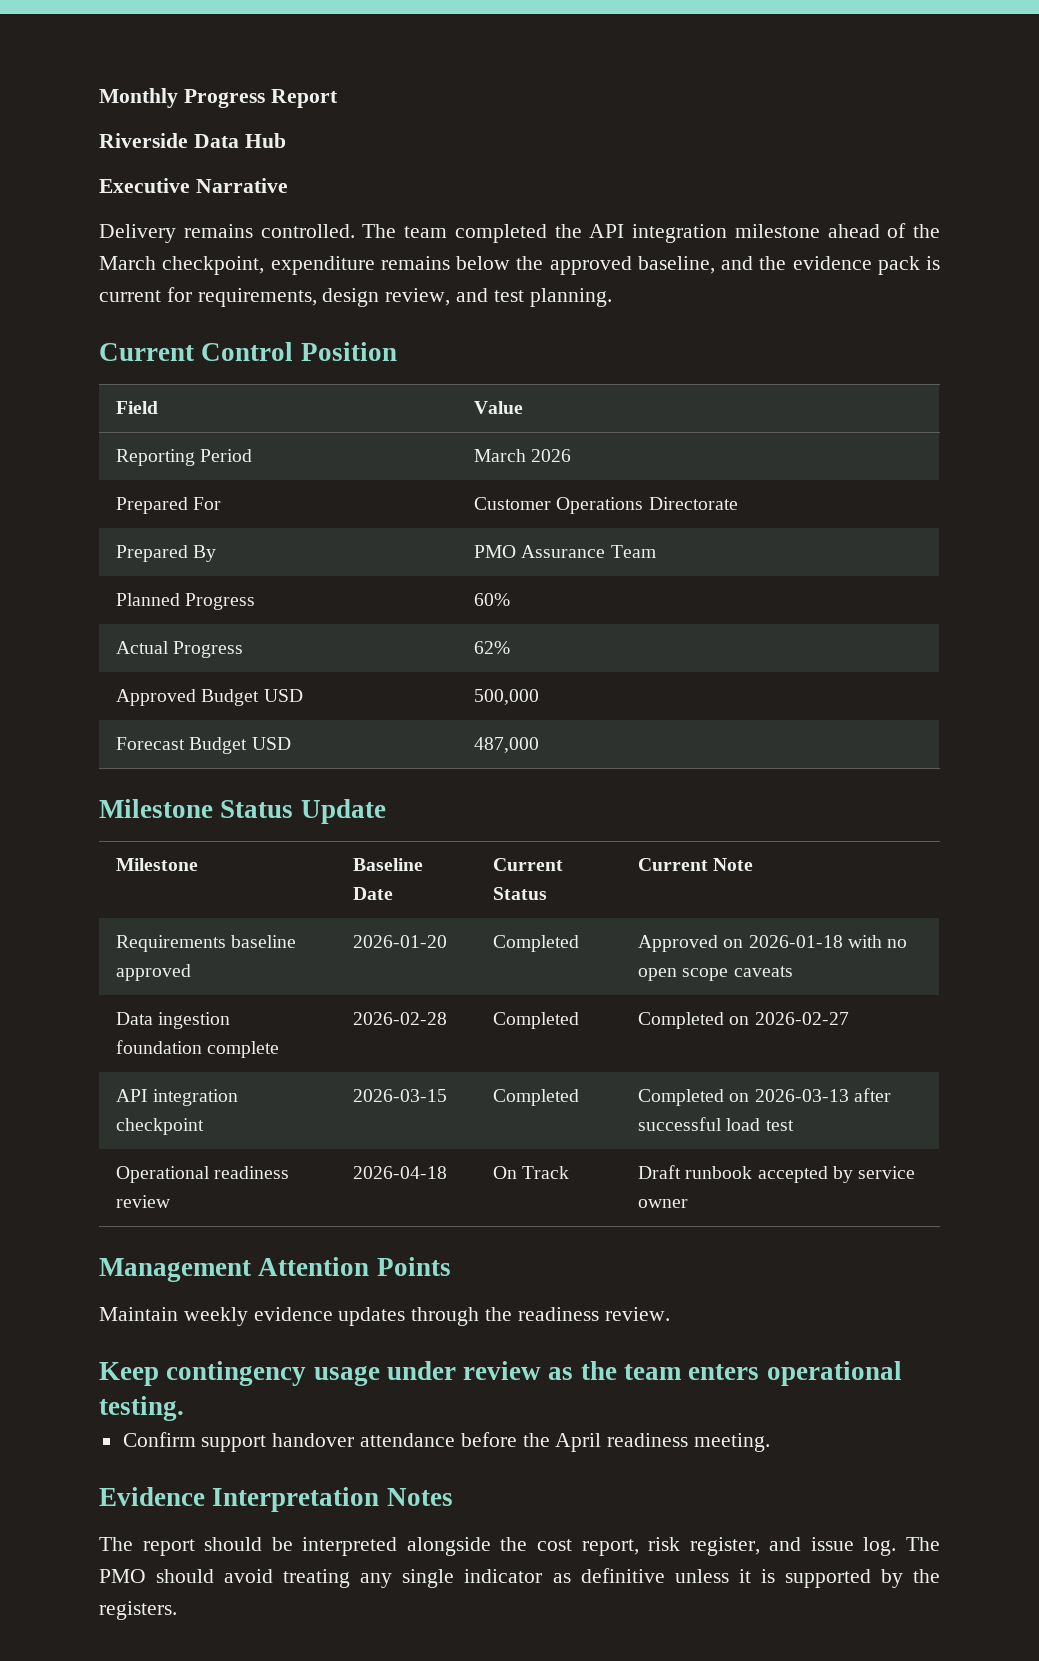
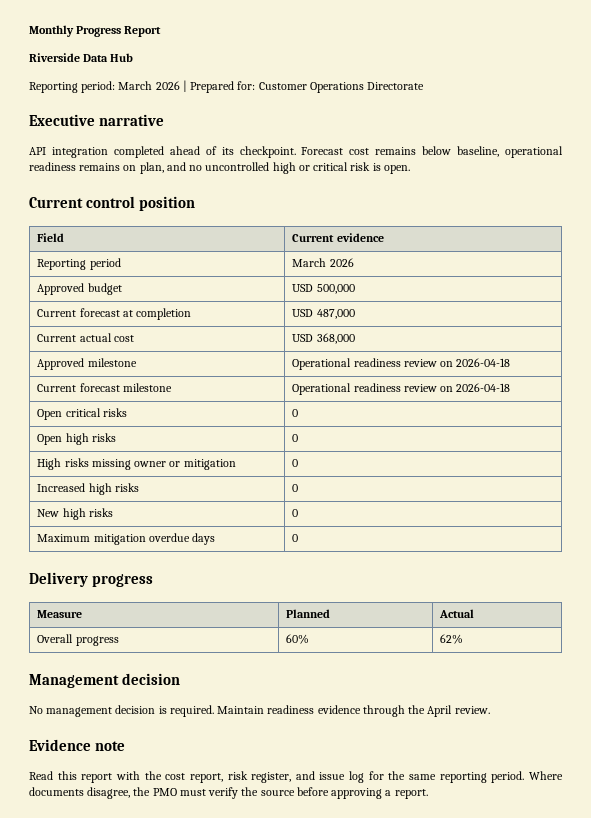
[99,178,288,193] [99,224,820,243] Executive Narrative // Delivery remains controlled. The team completed the API integration milestone -> [29,80,425,93] [29,114,165,126] [29,146,164,158] Reporting period: March 2026 | Prepared for: Customer Operations Directorate // Executive narrative // API integration completed
[913,224,940,238] [99,256,940,275] [99,287,612,307] [99,342,397,361] the March checkpoint, expenditure remains below the approved baseline, and the evidence pack is current for requirements, design review, and test planning. // Current Control Position -> [221,146,564,158] [29,162,410,174] [29,196,196,211] its checkpoint. Forecast cost remains below baseline, operational readiness remains on plan, and no uncontrolled high or critical risk is open. // Current control position
[473,401,523,414] [115,449,253,466] Value // Reporting Period -> [292,233,384,242] [37,258,121,270] Current evidence // Reporting period
[115,497,222,514] [473,497,738,514] [115,545,217,562] [473,545,656,558] [115,593,256,610] [473,593,510,606] [115,641,244,658] [473,641,510,654] [115,689,303,706] [473,689,539,705] [115,737,291,754] [473,737,539,753] [99,799,386,824] [115,858,198,871] [352,858,423,871] [352,887,393,900] [492,858,563,871] [492,887,547,900] [637,858,754,871] [115,935,297,952] [115,964,191,981] [352,935,447,948] [492,935,579,952] [637,935,908,952] [637,966,793,981] [115,1012,231,1029] [115,1040,280,1058] [352,1012,447,1025] [492,1012,579,1029] [637,1012,849,1029] [115,1089,239,1106] [115,1118,204,1135] [352,1089,447,1102] [492,1089,579,1106] [637,1088,891,1106] [637,1117,794,1131] [115,1166,290,1183] [115,1195,170,1208] [352,1166,447,1179] [492,1166,570,1179] [637,1165,916,1183] [637,1199,688,1208] [99,1257,451,1282] [99,1307,406,1326] Prepared For | Customer Operations Directorate // Prepared By | PMO Assurance Team // Planned Progress | 60% // Actual Progress | 62% // Approved Budget USD | 500,000 // Forecast Budget USD | 487,000 // Milestone Status Update // Milestone | Baseline Date | Current Status | Current Note // Requirements baseline approved | 2026-01-20 | Completed | Approved on 2026-01-18 with no open scope caveats // Data ingestion foundation complete | 2026-02-28 | Completed | Completed on 2026-02-27 // API integration checkpoint | 2026-03-15 | Completed | Completed on 2026-03-13 after successful load test // Operational readiness review | 2026-04-18 | On Track | Draft runbook accepted by service owner // Management Attention Points // Maintain weekly evidence updates -> [37,283,122,295] [292,284,355,294] [37,308,192,320] [292,309,355,319] [37,333,134,342] [292,333,355,344] [37,358,137,370] [292,358,511,370] [37,383,172,392] [292,383,511,395] [37,408,127,420] [292,409,299,417] [37,433,116,445] [292,434,299,442] [37,458,236,470] [292,459,299,467] [37,483,139,495] [292,484,299,492] [37,508,113,520] [292,509,299,517] [37,533,216,545] [292,534,299,542] [29,572,154,587] [37,610,83,618] [286,609,331,618] [439,609,475,618] [37,634,119,646] [286,634,310,644] [440,634,464,644] [29,673,181,688] [29,705,361,717] Approved budget | USD 500,000 // Current forecast at completion | USD 487,000 // Current actual cost | USD 368,000 // Approved milestone | Operational readiness review on 2026-04-18 // Current forecast milestone | Operational readiness review on 2026-04-18 // Open critical risks | 0 // Open high risks | 0 // High risks missing owner or mitigation | 0 // Increased high risks | 0 // New high risks | 0 // Maximum mitigation overdue days | 0 // Delivery progress // Measure | Planned | Actual // Overall progress | 60% | 62% // Management decision // No management decision is required. Maintain readiness evidence
[517,1307,599,1321] readiness -> [427,705,453,717] April
[99,1361,902,1386] [99,1396,184,1421] [122,1432,771,1452] [99,1487,453,1512] [99,1537,491,1556] Keep contingency usage under review as the team enters operational testing. // Confirm support handover attendance before the April readiness meeting. // Evidence Interpretation Notes // The report should be interpreted alongside -> [29,739,126,751] [29,771,140,783] Evidence note // Read this report with
[863,1537,940,1556] [99,1568,940,1588] [99,1601,177,1620] log. The PMO should avoid treating any single indicator as definitive unless it is supported by the registers. -> [349,771,563,783] [29,787,428,799] log for the same reporting period. Where documents disagree, the PMO must verify the source before approving a report.

